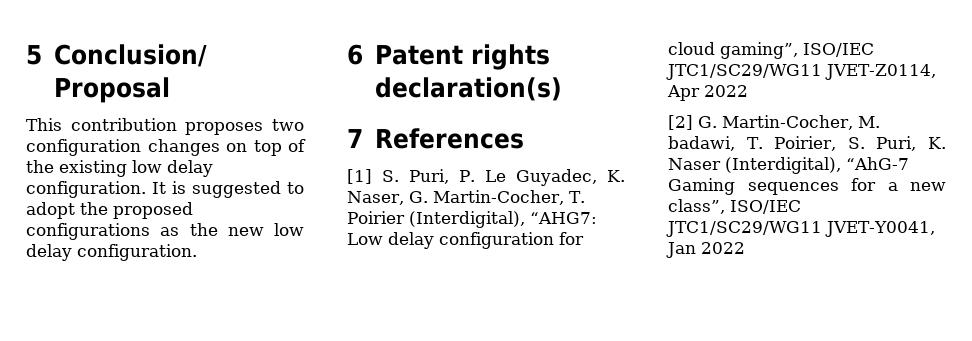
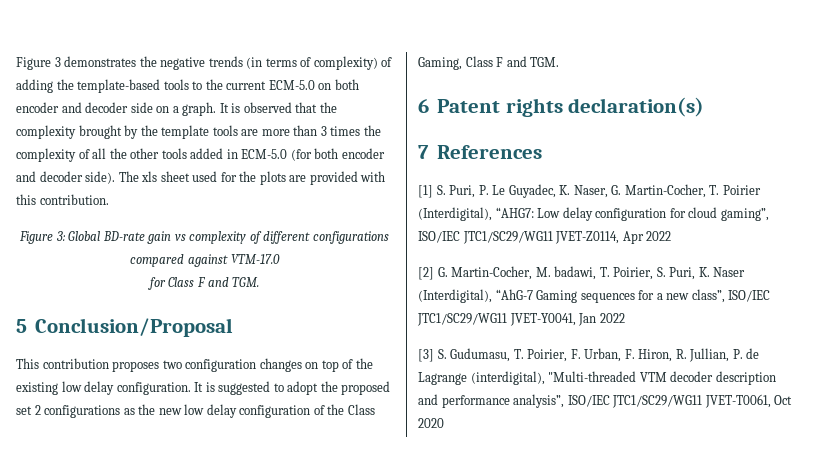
(26, 55) none -> [16,56,393,70] [16,79,359,93] [16,102,337,116] [16,125,381,139] [16,148,385,162] [16,171,386,185] [16,194,109,205] [19,231,389,244] [130,254,280,267] [147,277,260,290] Figure 3 demonstrates the negative trends (in terms of complexity) of adding the template-based tools to the current ECM-5.0 on both encoder and decoder side on a graph. It is observed that the complexity brought by the template tools are more than 3 times the complexity of all the other tools added in ECM-5.0 (for both encoder and decoder side). The xls sheet used for the plots are provided with this contribution. // Figure 3: Global BD-rate gain vs complexity of different configurations compared against VTM-17.0 // for Class F and TGM. //
(193, 210) none -> [16,405,41,415] set 2
[77,244,197,261] configuration. -> [239,404,375,418] [418,56,560,70] configuration of the Class Gaming, Class F and TGM.
(745, 248) none -> [418,348,760,362] [418,371,776,385] [418,394,793,408] [418,418,444,428] // [3] S. Gudumasu, T. Poirier, F. Urban, F. Hiron, R. Jullian, P. de Lagrange (interdigital), "Multi-threaded VTM decoder description and performance analysis”, ISO/IEC JTC1/SC29/WG11 JVET-T0061, Oct 2020

